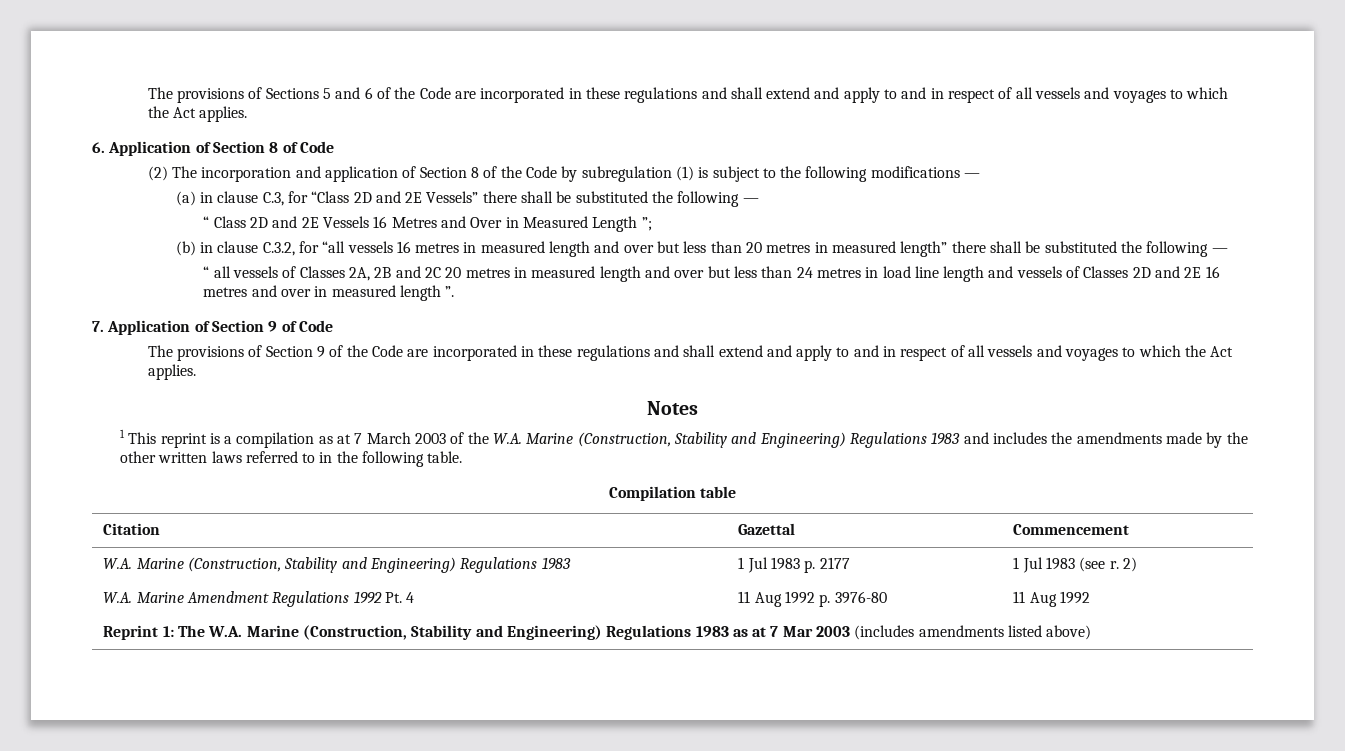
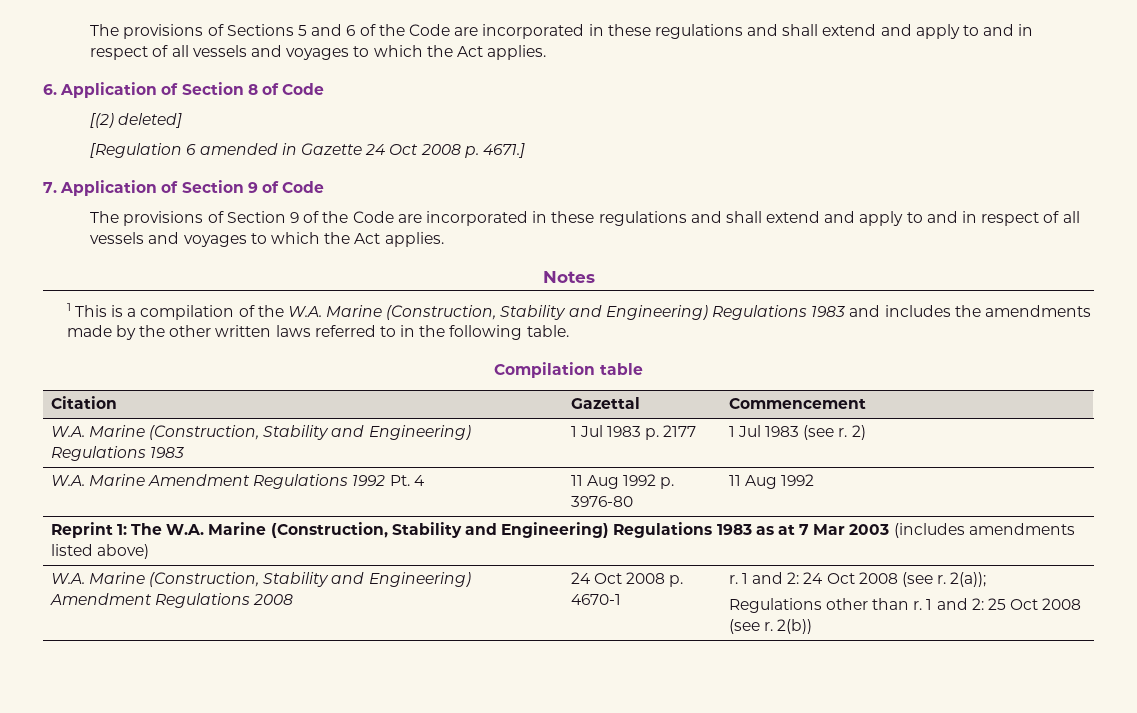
[147,166,981,182] [175,191,759,207] [203,216,652,232] [175,241,1228,257] [203,266,1220,282] [203,285,455,301] (2) The incorporation and application of Section 8 of the Code by subregulation (1) is subject to the following modifications — // (a) in clause C.3, for “Class 2D and 2E Vessels” there shall be substituted the following — // “ Class 2D and 2E Vessels 16 Metres and Over in Measured Length ”; // (b) in clause C.3.2, for “all vessels 16 metres in measured length and over but less than 20 metres in measured length” there shall be substituted the following — // “ all vessels of Classes 2A, 2B and 2C 20 metres in measured length and over but less than 24 metres in load line length and vessels of Classes 2D and 2E 16 metres and over in measured length ”. -> [90,113,183,128] [90,143,525,158] [(2) deleted] // [Regulation 6 amended in Gazette 24 Oct 2008 p. 4671.]
[160,433,207,448] reprint -> (107, 311) none
[318,432,447,444] as at 7 March 2003 -> (235, 312) none
(1092, 632) none -> [50,572,471,587] [49,593,294,608] [570,572,684,587] [570,594,621,605] [728,572,987,587] [728,598,1082,613] [728,619,813,634] // W.A. Marine (Construction, Stability and Engineering) Amendment Regulations 2008 | 24 Oct 2008 p. 4670-1 | r. 1 and 2: 24 Oct 2008 (see r. 2(a)); // Regulations other than r. 1 and 2: 25 Oct 2008 (see r. 2(b))

